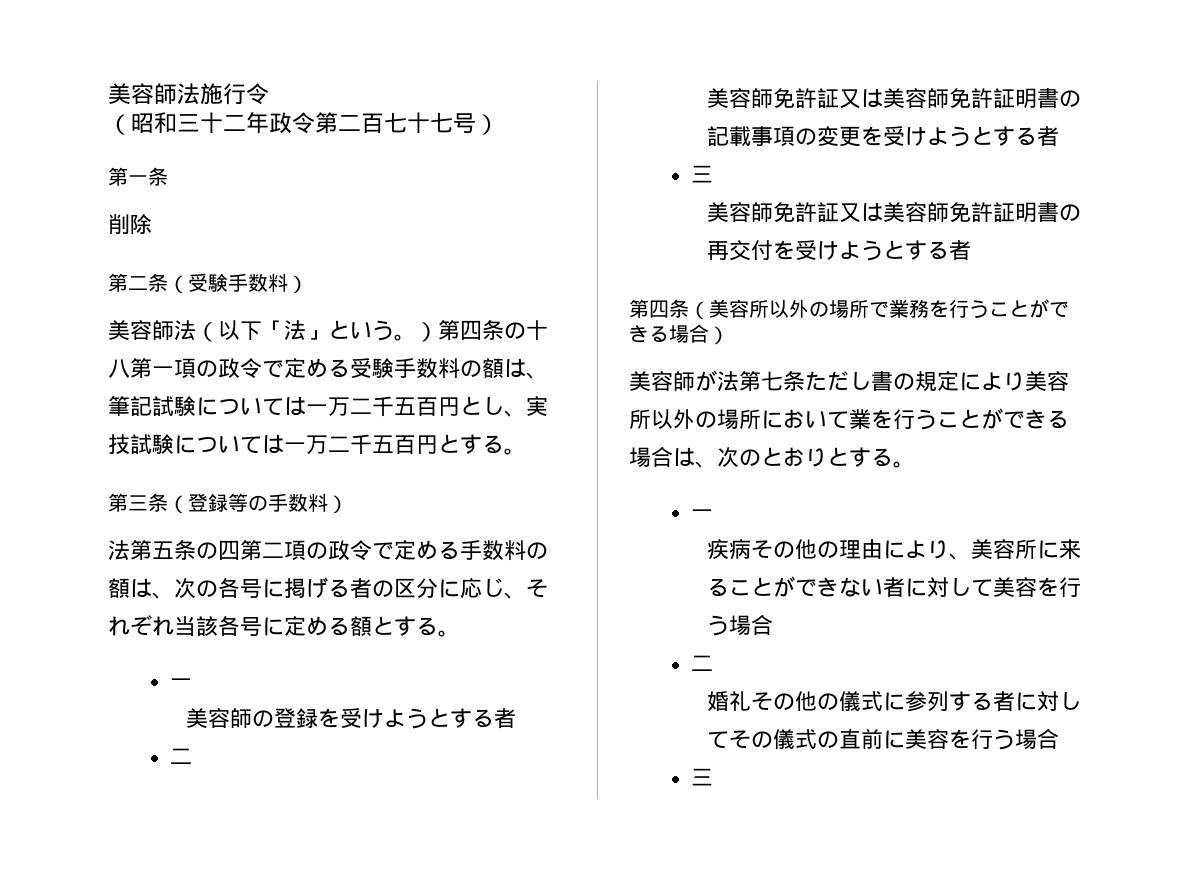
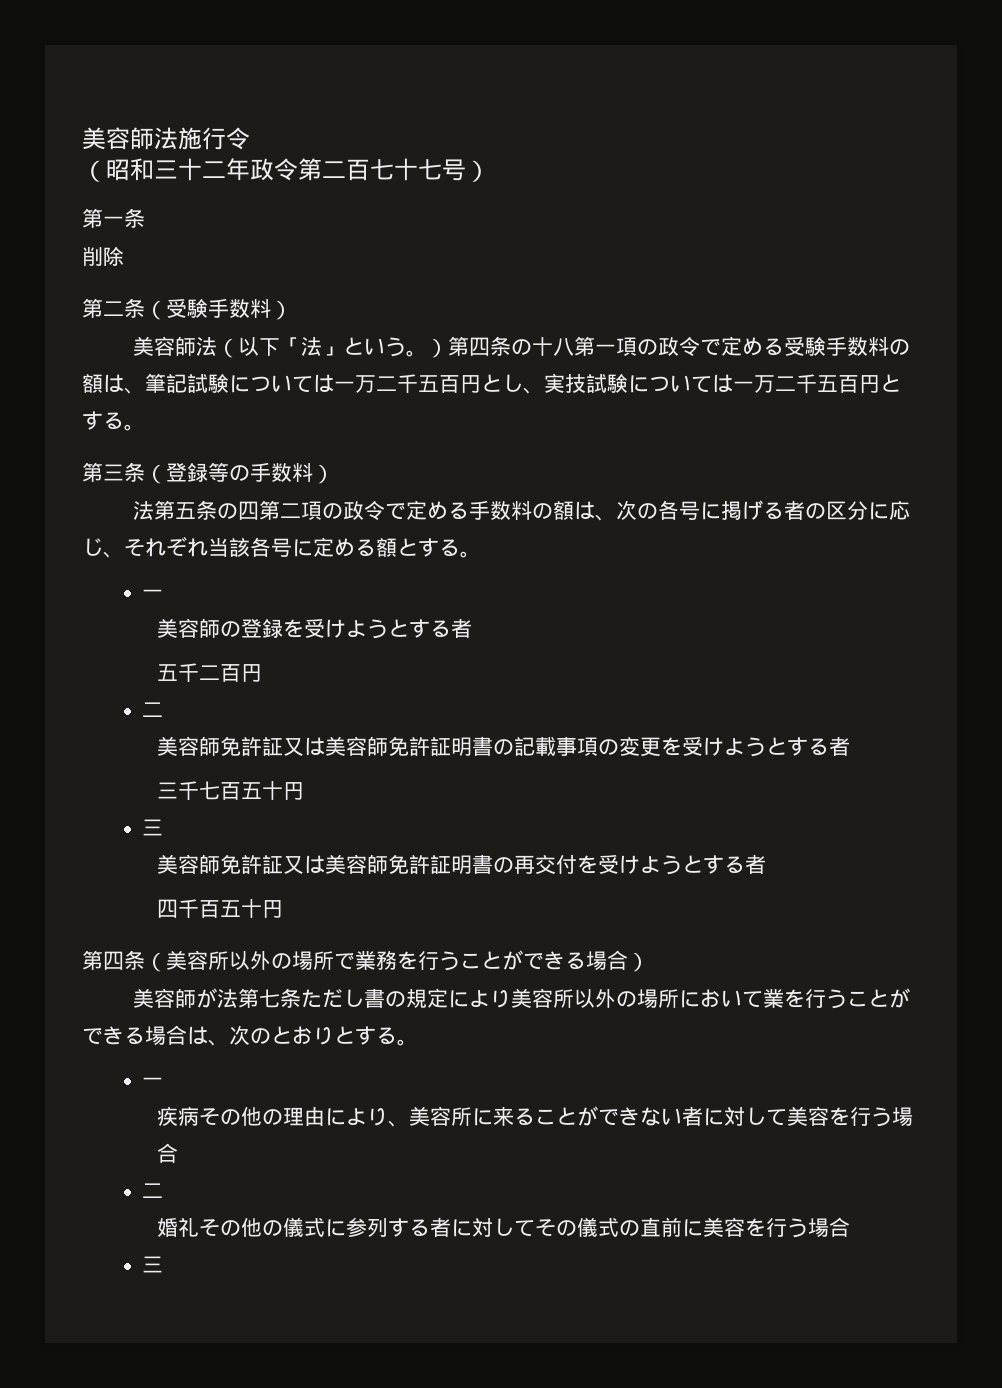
(516, 718) none -> [157,663,263,682] // 五千二百円
(1059, 136) none -> [157,781,305,800] // 三千七百五十円
(971, 250) none -> [157,899,284,918] // 四千百五十円

